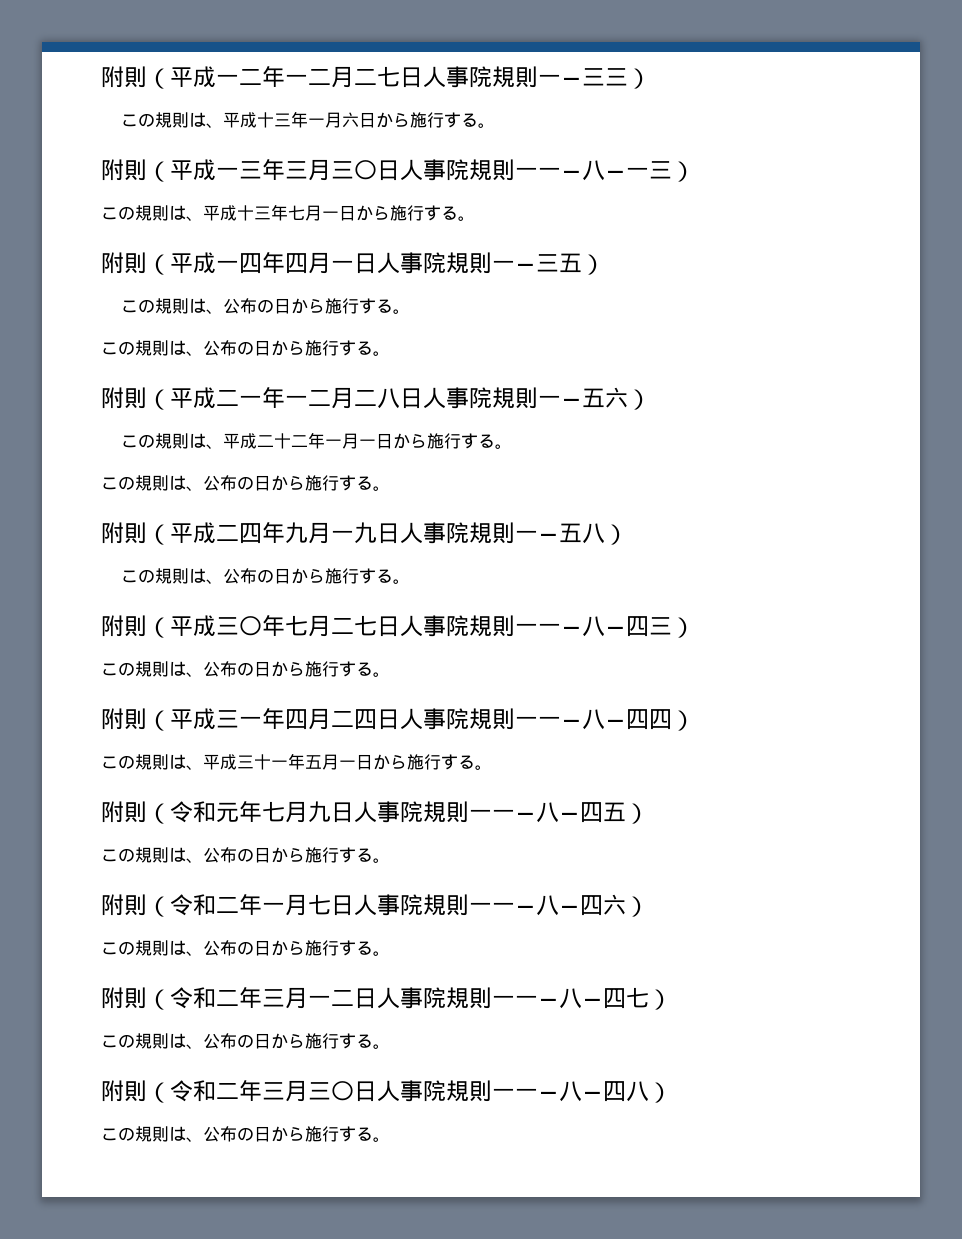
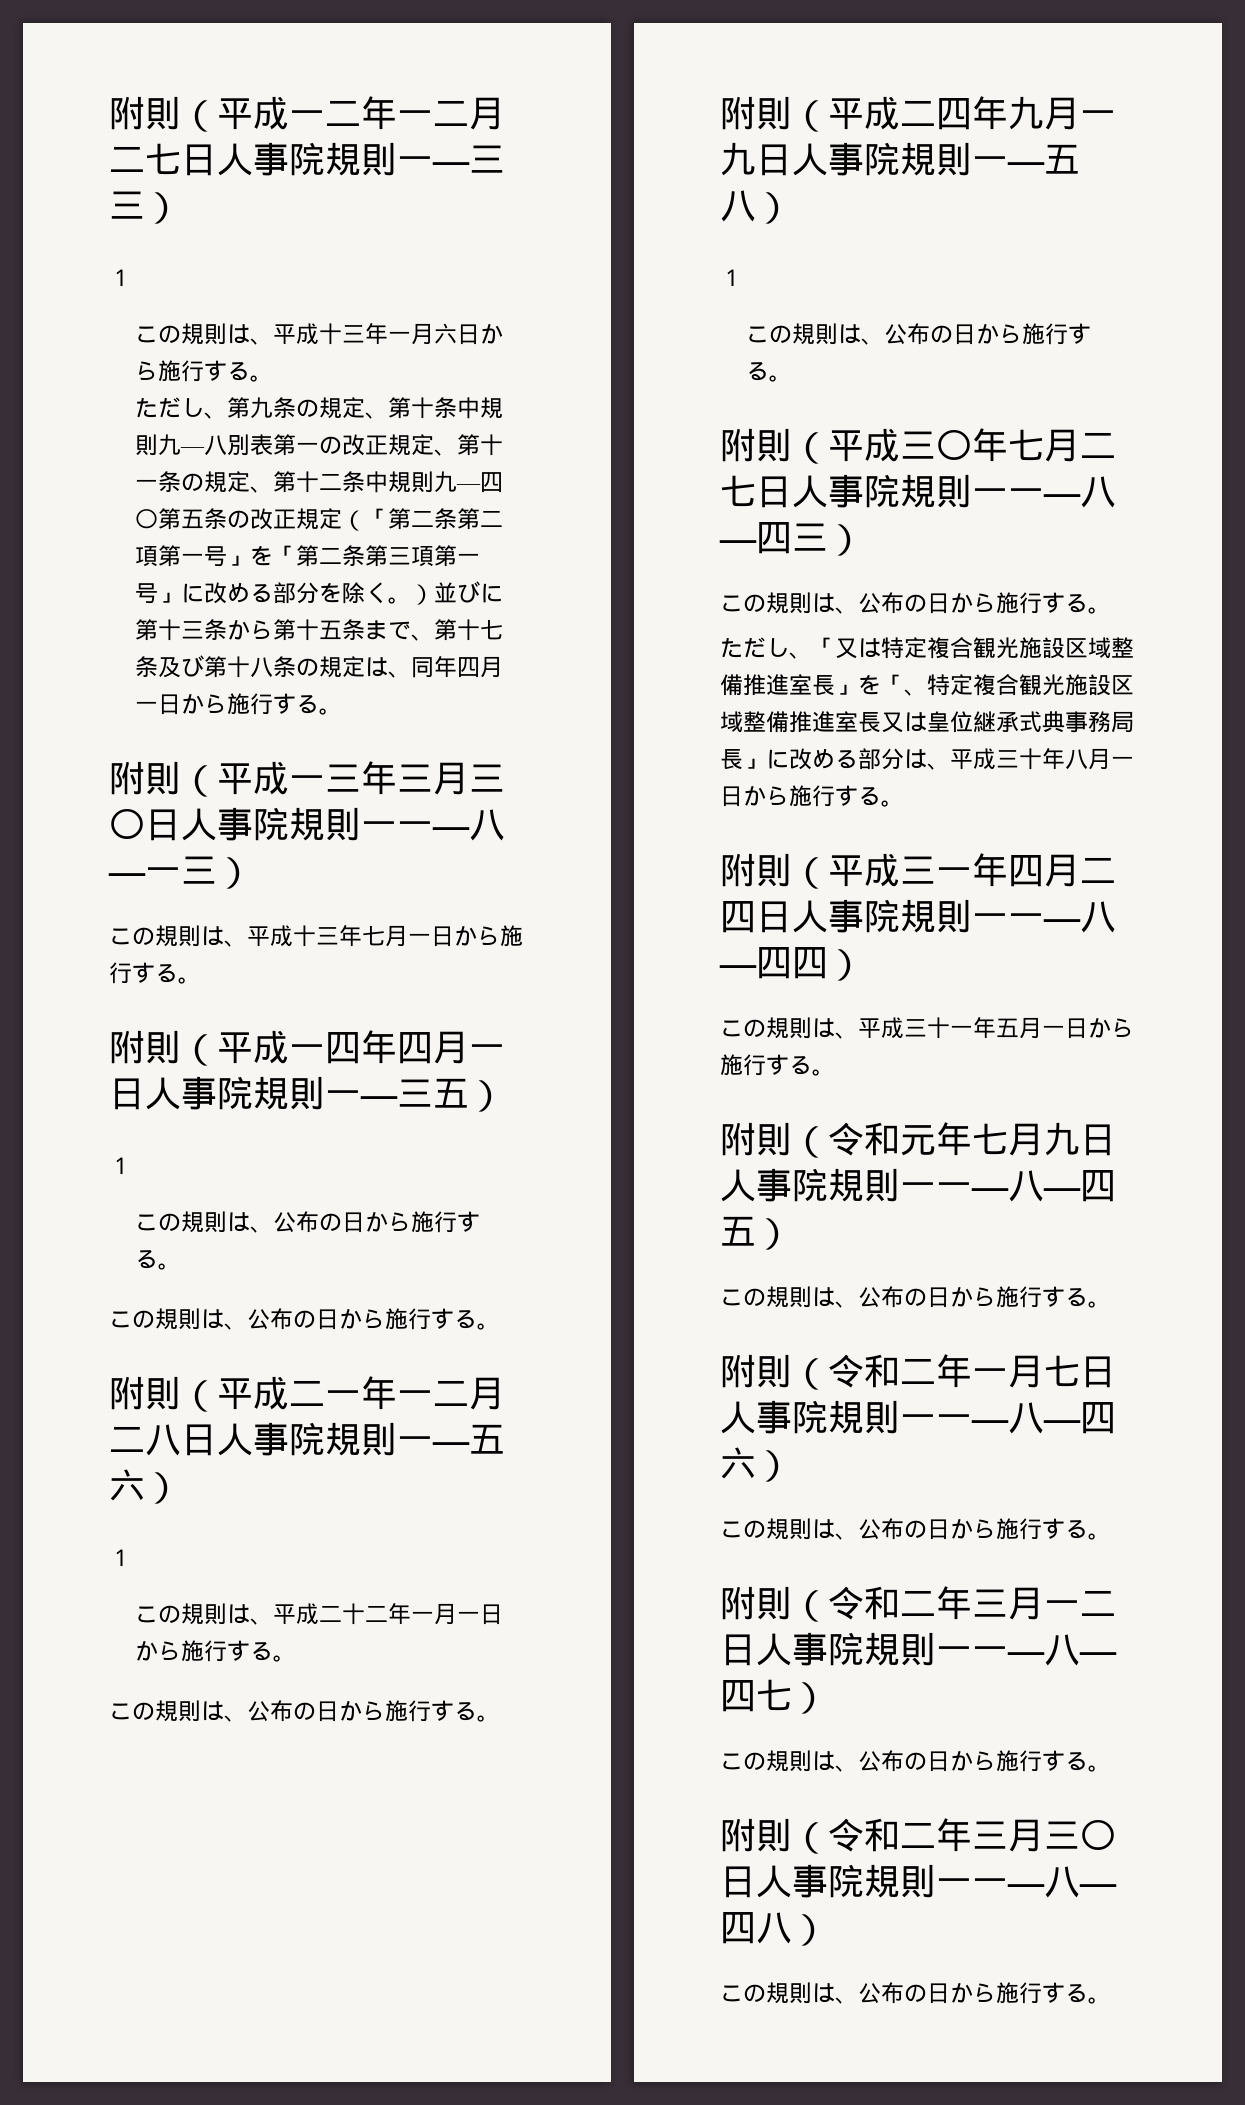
(651, 78) none -> [109,269,132,286] // １
(495, 125) none -> [134,397,503,419] [134,434,503,456] [134,471,503,493] [134,508,503,531] [134,545,480,567] [134,581,503,605] [134,619,503,641] [134,655,503,678] [134,693,342,715] // ただし、第九条の規定、第十条中規則九―八別表第一の改正規定、第十一条の規定、第十二条中規則九―四〇第五条の改正規定（「第二条第二項第一号」を「第二条第三項第一号」に改める部分を除く。）並びに第十三条から第十五条まで、第十七条及び第十八条の規定は、同年四月一日から施行する。
(605, 264) none -> [109,1157,132,1174] // １
(651, 399) none -> [109,1549,132,1566] // １
(628, 534) none -> [720,269,743,286] // １
(390, 674) none -> [720,637,1134,659] [720,674,1134,696] [720,711,1134,733] [720,748,1134,770] [720,785,904,807] // ただし、「又は特定複合観光施設区域整備推進室長」を「、特定複合観光施設区域整備推進室長又は皇位継承式典事務局長」に改める部分は、平成三十年八月一日から施行する。

